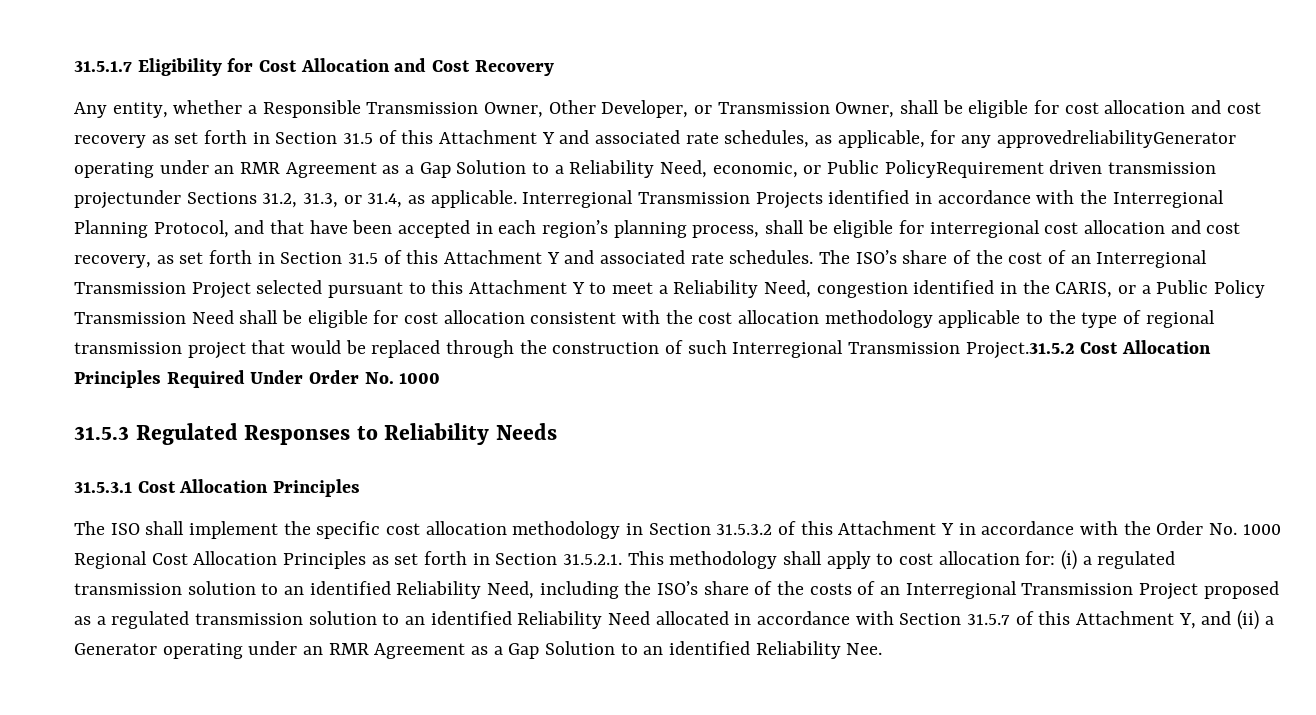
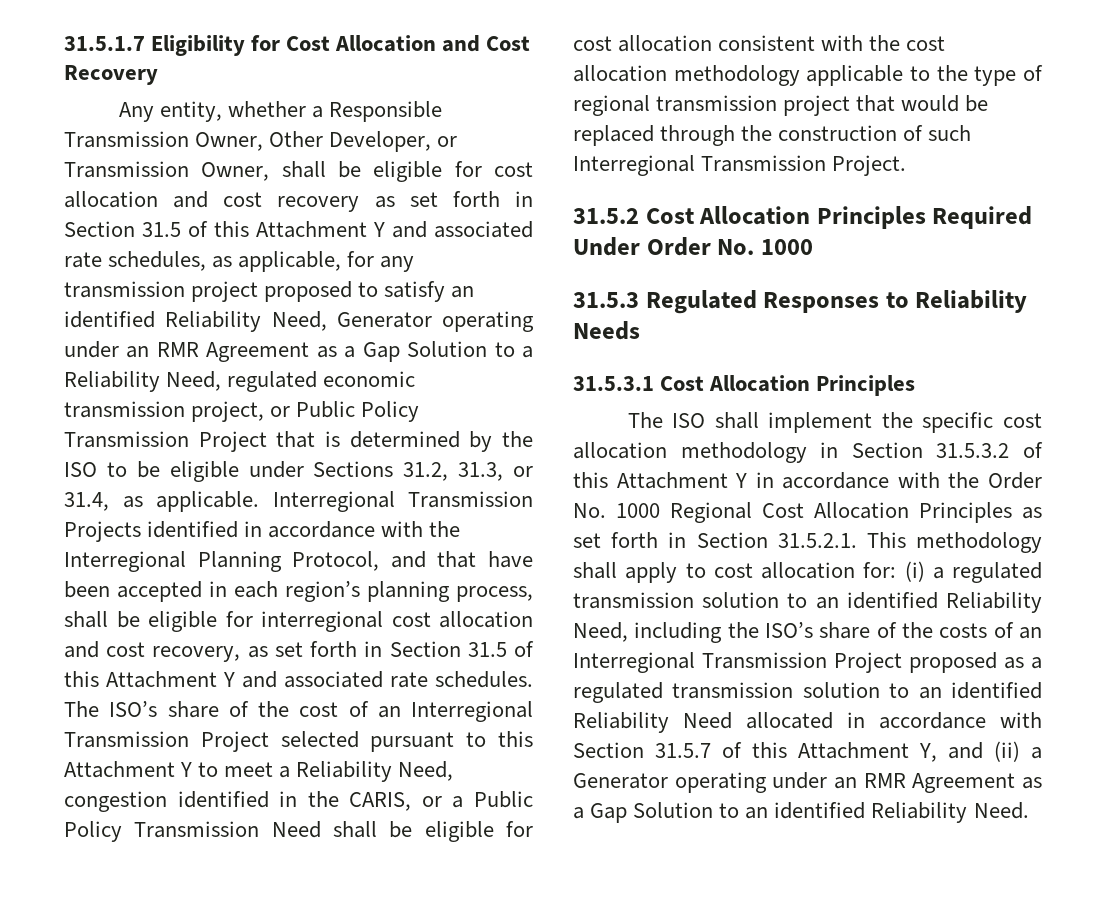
[996,130,1236,148] approvedreliabilityGenerator -> [64,281,475,302] [64,311,432,332] transmission project proposed to satisfy an identified Reliability Need, Generator
[712,160,1217,178] [74,190,181,209] economic, or Public PolicyRequirement driven transmission projectunder -> [227,371,416,392] [64,401,420,422] [64,431,533,452] [64,461,304,482] regulated economic transmission project, or Public Policy Transmission Project that is determined by the ISO to be eligible under
[965,342,1075,359] Project.31.5.2 -> [832,155,907,176] [573,208,639,224] Project. // 31.5.2
[846,643,883,655] Nee. -> [973,802,1029,819] Need.

